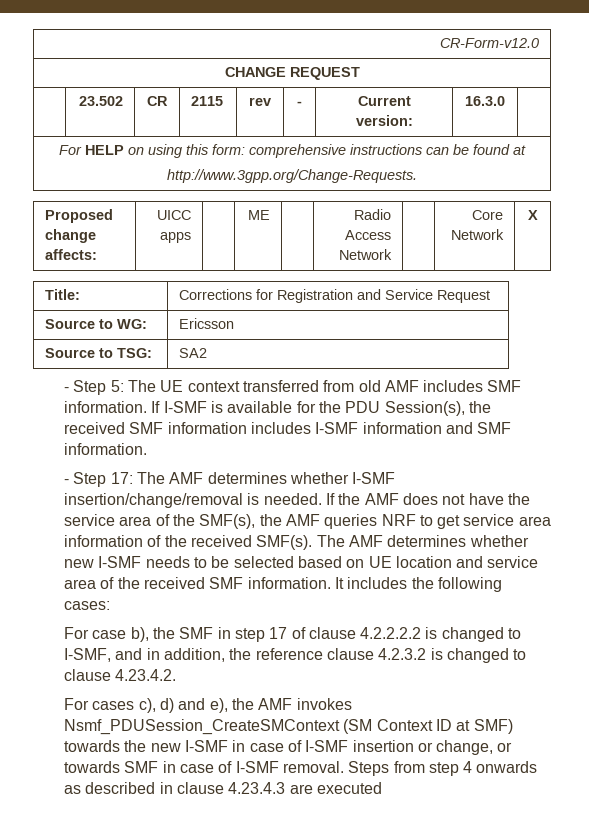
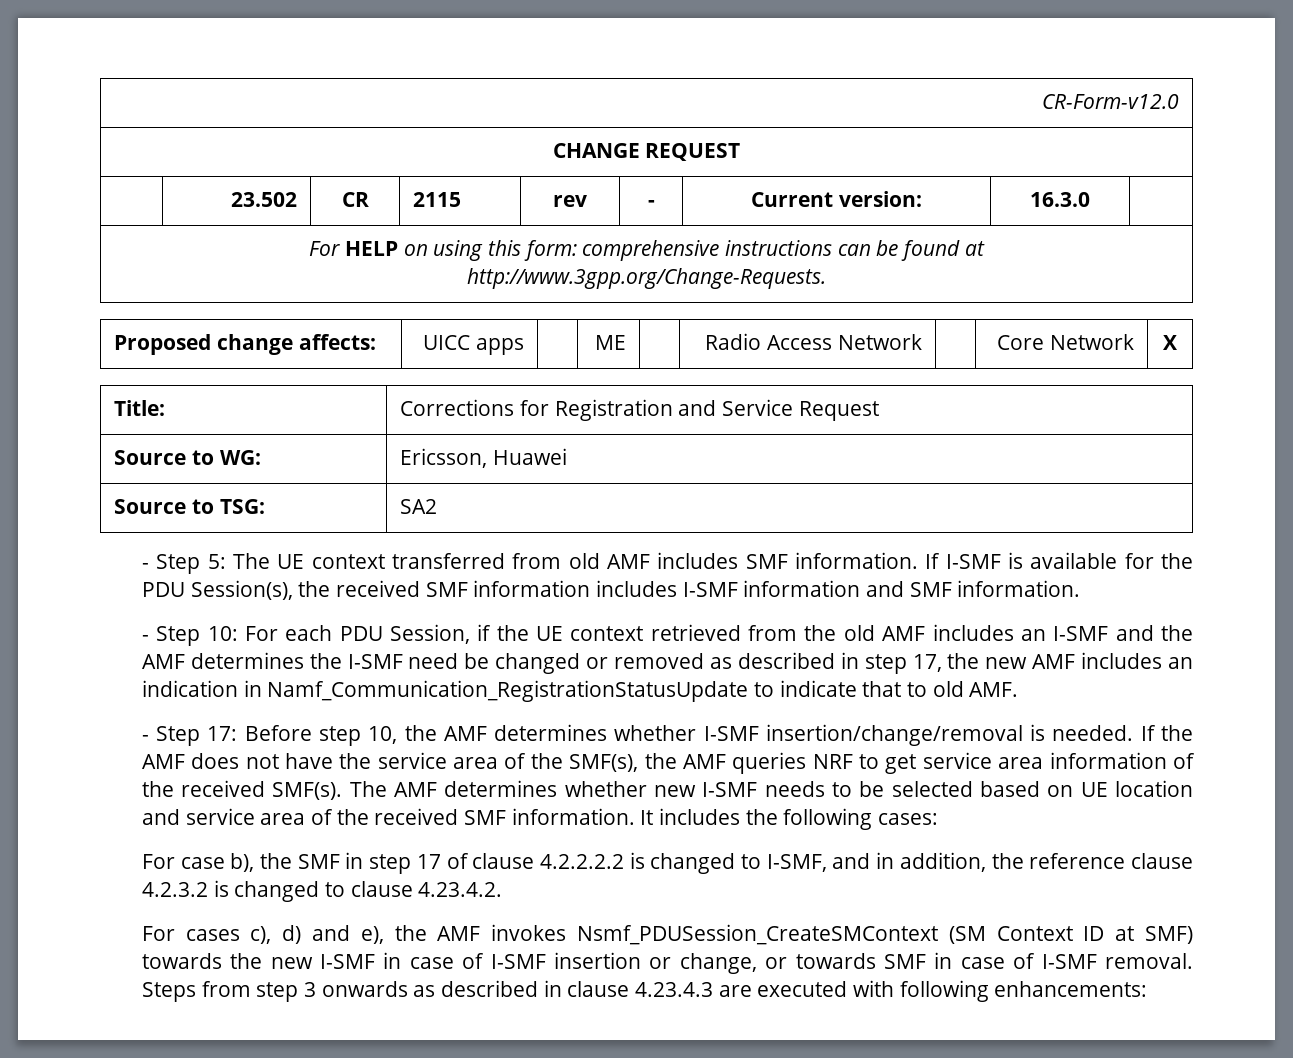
[179,318,235,329] Ericsson -> [400,448,567,468] Ericsson, Huawei
(147, 449) none -> [141,624,1193,646] [141,652,1193,674] [141,680,1019,702] // - Step 10: For each PDU Session, if the UE context retrieved from the old AMF includes an I-SMF and the AMF determines the I-SMF need be changed or removed as described in step 17, the new AMF includes an indication in Namf_Communication_RegistrationStatusUpdate to indicate that to old AMF.
[136,472,165,484] The -> [244,725,437,746] Before step 10, the
[463,761,473,773] 4 -> [303,982,316,997] 3
(382, 788) none -> [852,980,1148,1002] with following enhancements:

